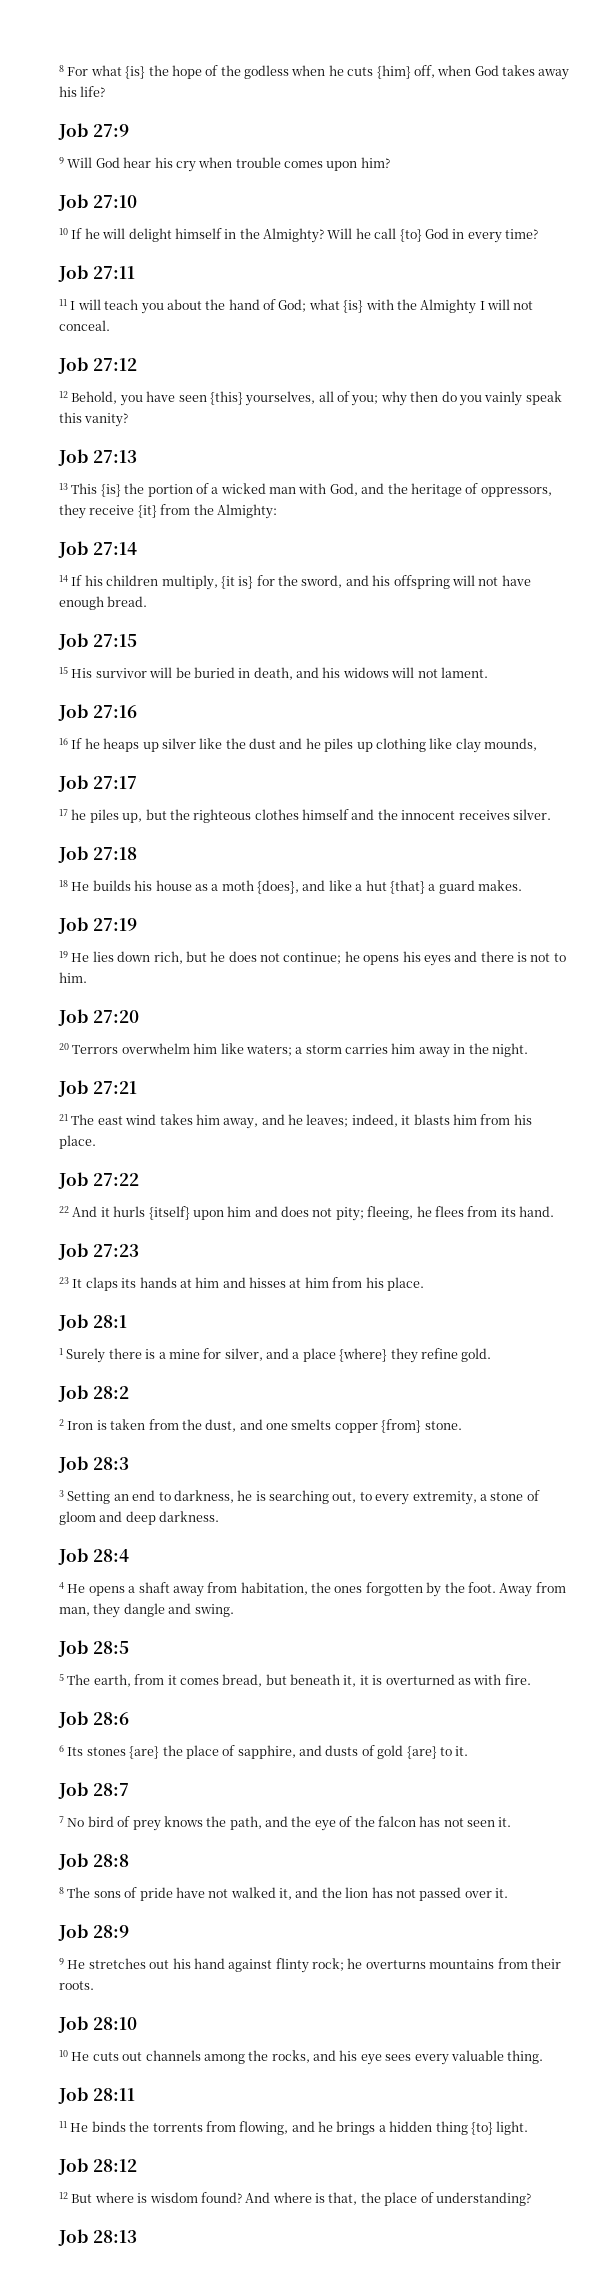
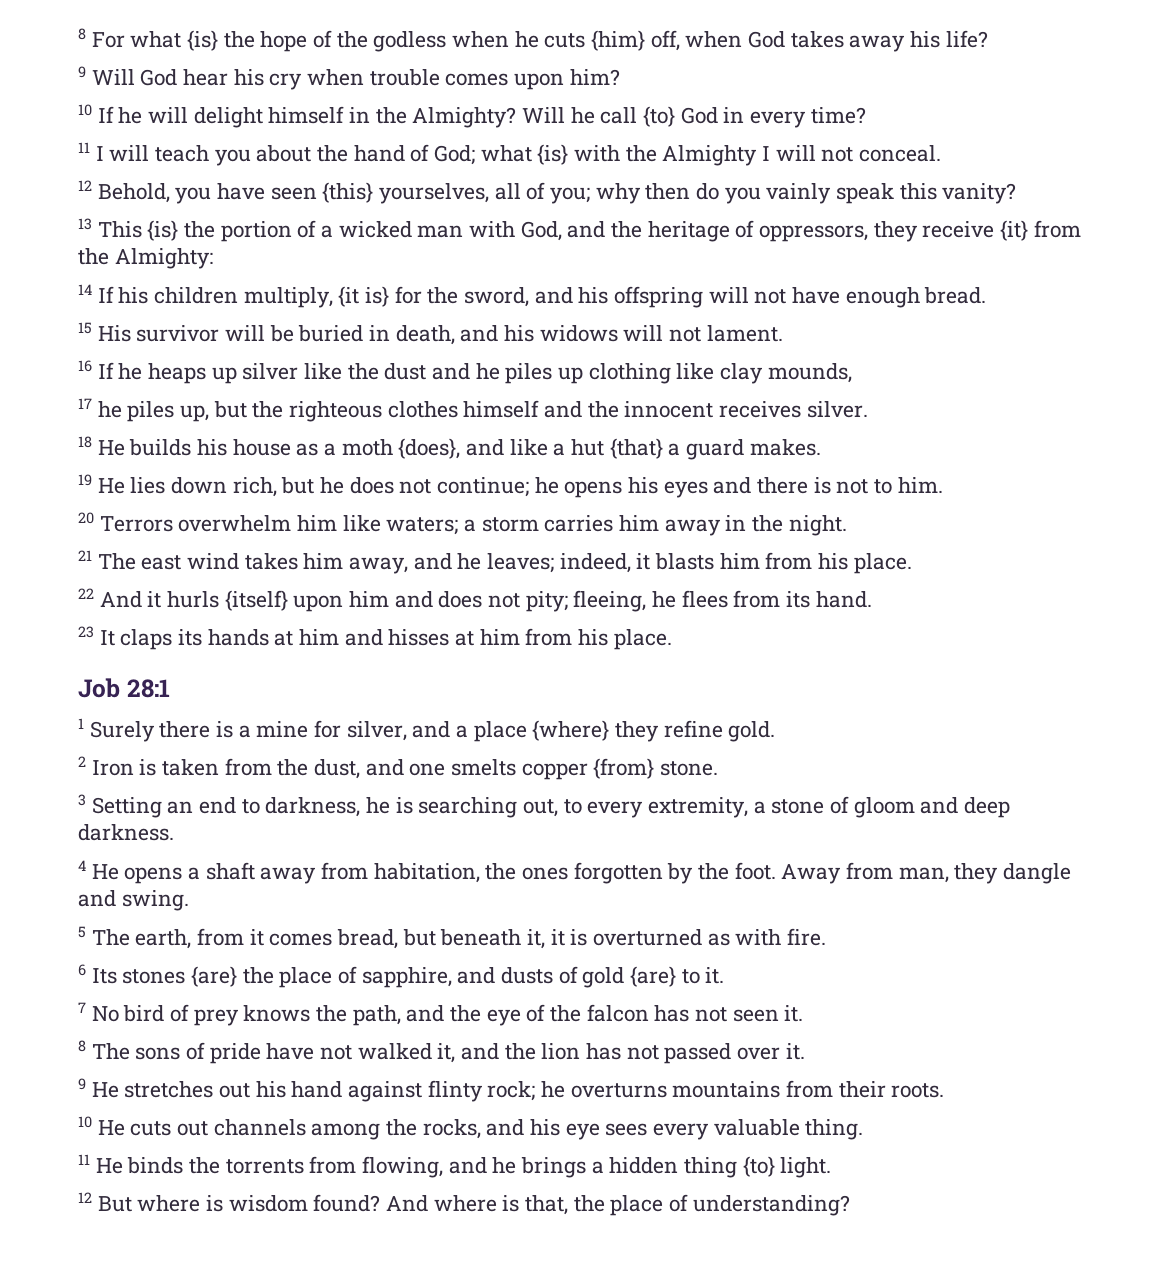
[58,123,129,140] // Job 27:9 -> (988, 39) none
[58,194,137,211] // Job 27:10 -> (620, 77) none
[58,265,135,282] // Job 27:11 -> (866, 115) none
[58,357,137,374] // Job 27:12 -> (942, 153) none
[58,449,137,466] // Job 27:13 -> (1017, 193) none
[58,541,137,558] // Job 27:14 -> (213, 258) none
[58,633,137,650] // Job 27:15 -> (987, 295) none
[58,704,137,721] // Job 27:16 -> (783, 333) none
[58,775,137,792] // Job 27:17 -> (852, 373) none
[58,846,137,863] // Job 27:18 -> (868, 409) none
[58,917,137,934] // Job 27:19 -> (821, 447) none
[58,1009,139,1026] // Job 27:20 -> (943, 485) none
[58,1080,137,1097] // Job 27:21 -> (847, 525) none
[58,1172,139,1189] // Job 27:22 -> (912, 563) none
[58,1243,139,1260] // Job 27:23 -> (872, 599) none
[58,1385,129,1402] // Job 28:2 -> (776, 731) none
[58,1456,129,1473] // Job 28:3 -> (719, 768) none
[58,1548,129,1565] // Job 28:4 -> (174, 832) none
[58,1640,129,1657] // Job 28:5 -> (189, 900) none
[58,1711,129,1728] // Job 28:6 -> (827, 937) none
[58,1782,129,1799] // Job 28:7 -> (725, 975) none
[58,1853,129,1870] // Job 28:8 -> (804, 1013) none
[58,1924,129,1941] // Job 28:9 -> (805, 1051) none
[58,2016,137,2033] // Job 28:10 -> (945, 1090) none
[58,2087,135,2104] // Job 28:11 -> (864, 1129) none
[58,2158,137,2175] // Job 28:12 -> (832, 1167) none
[58,2229,137,2246] // Job 28:13 -> (850, 1205) none

